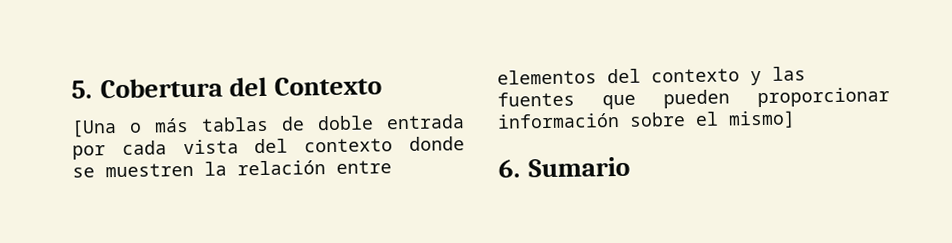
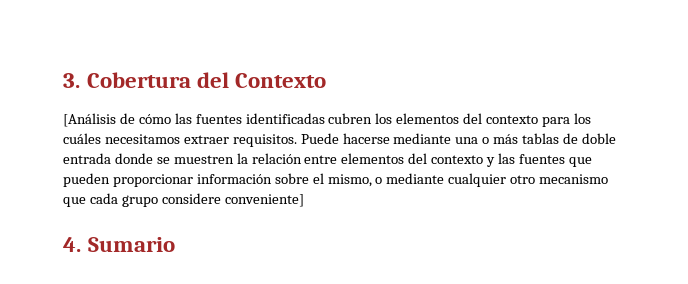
[71,80,92,99] 5. -> [63,73,80,88] 3.
[71,120,117,138] [Una -> [63,113,591,127] [63,133,479,147] [Análisis de cómo las fuentes identificadas cubren los elementos del contexto para los cuáles necesitamos extraer requisitos. Puede hacerse mediante una
[72,138,394,160] por cada vista del contexto -> (111, 158) none
[728,110,796,129] [498,159,520,178] mismo] // 6. -> [327,173,609,187] [63,193,304,207] [63,237,81,252] mismo, o mediante cualquier otro mecanismo que cada grupo considere conveniente] // 4.

